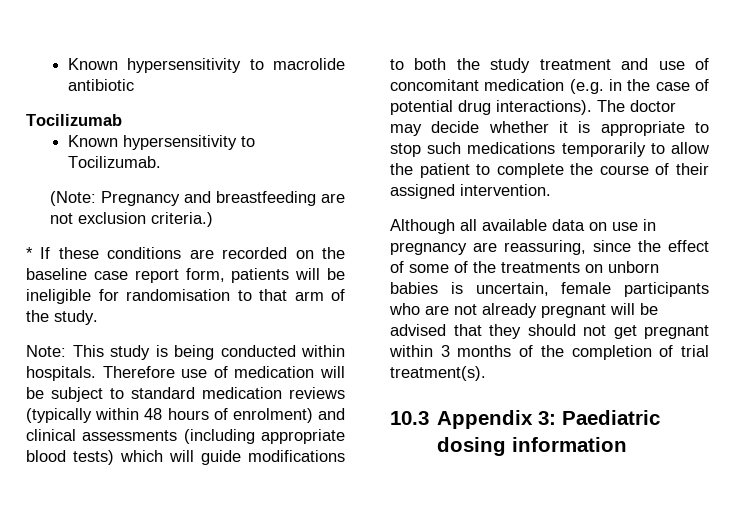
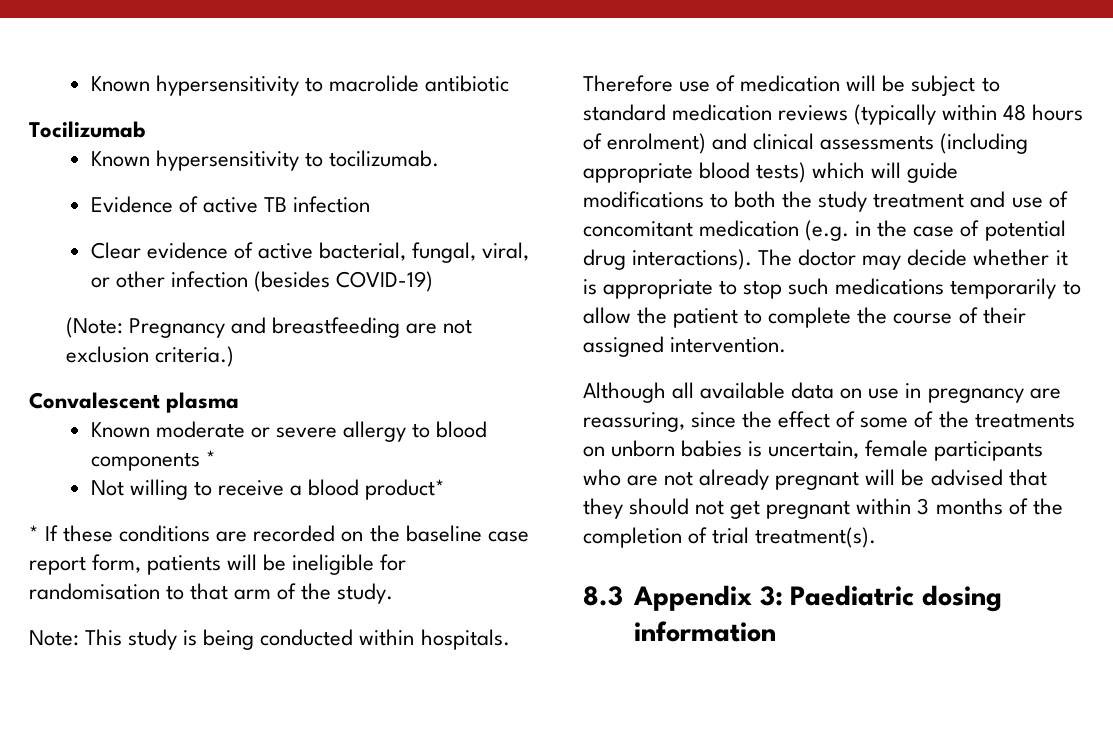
[67,156,161,168] Tocilizumab. -> [329,150,440,167] [90,196,371,213] [90,242,530,263] [90,271,434,292] tocilizumab. // Evidence of active TB infection // Clear evidence of active bacterial, fungal, viral, or other infection (besides COVID-19)
(213, 219) none -> [29,392,240,413] [90,421,488,442] [90,450,216,471] [90,479,446,500] // Convalescent plasma // Known moderate or severe allergy to blood components * // Not willing to receive a blood product*
[390,411,429,425] 10.3 -> [583,586,623,606] 8.3

